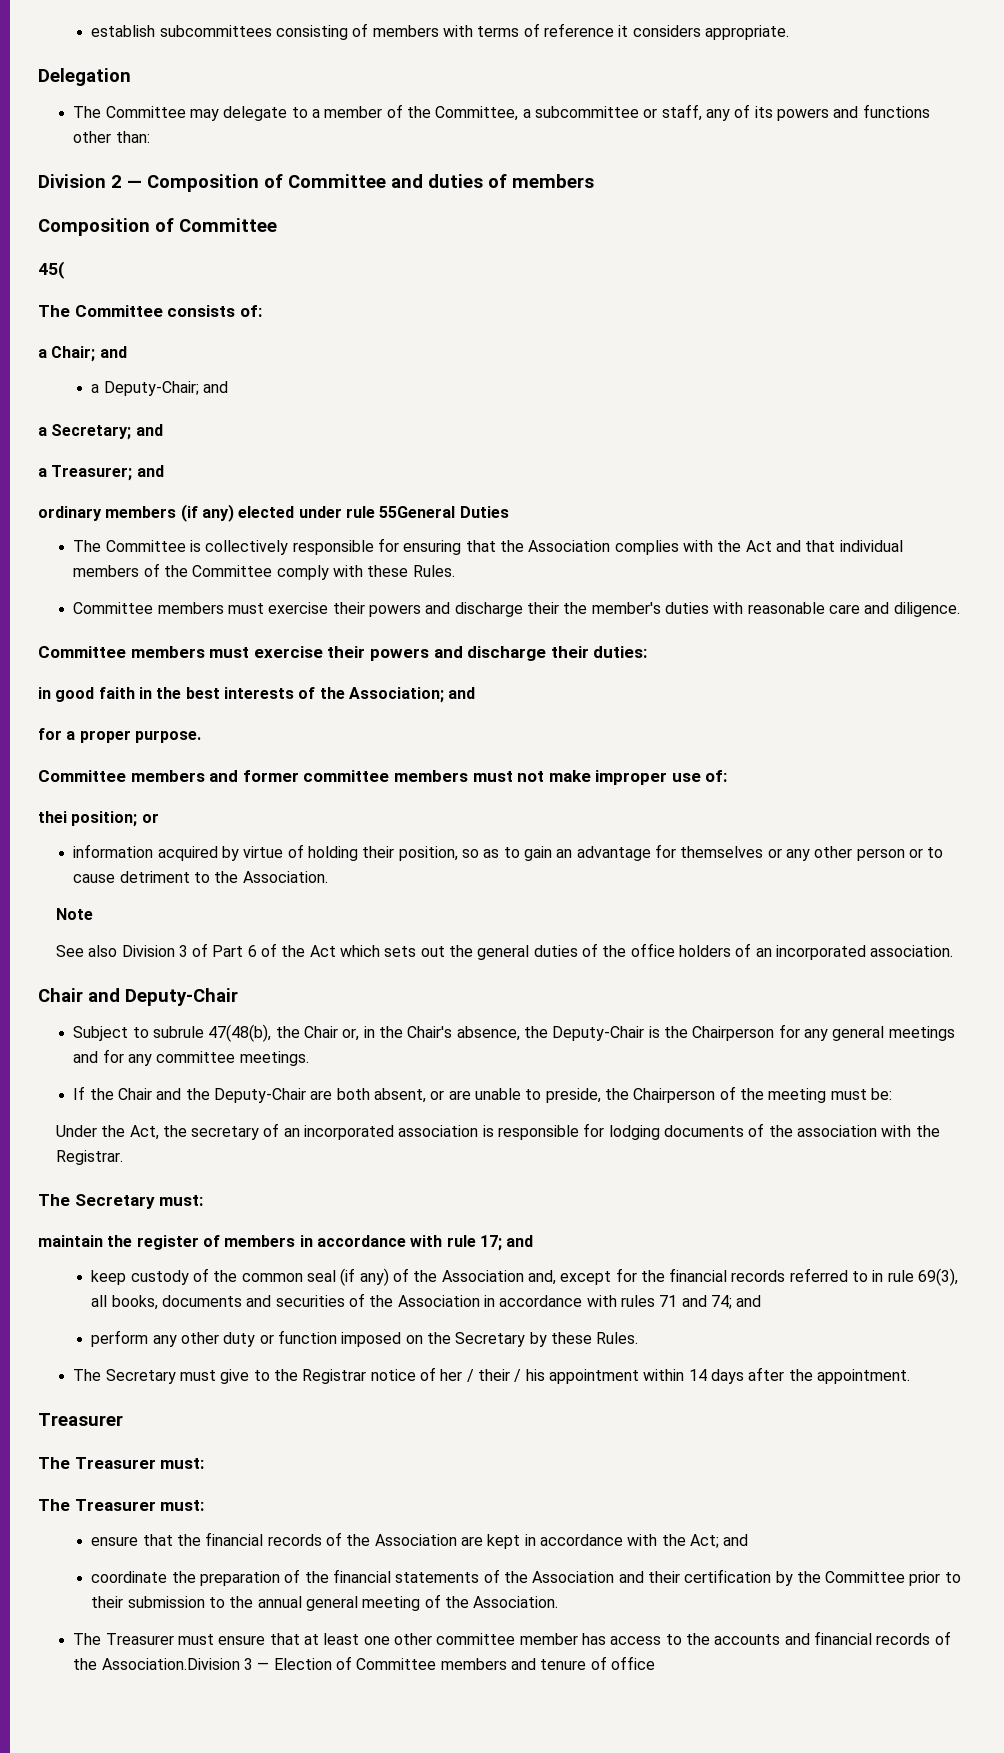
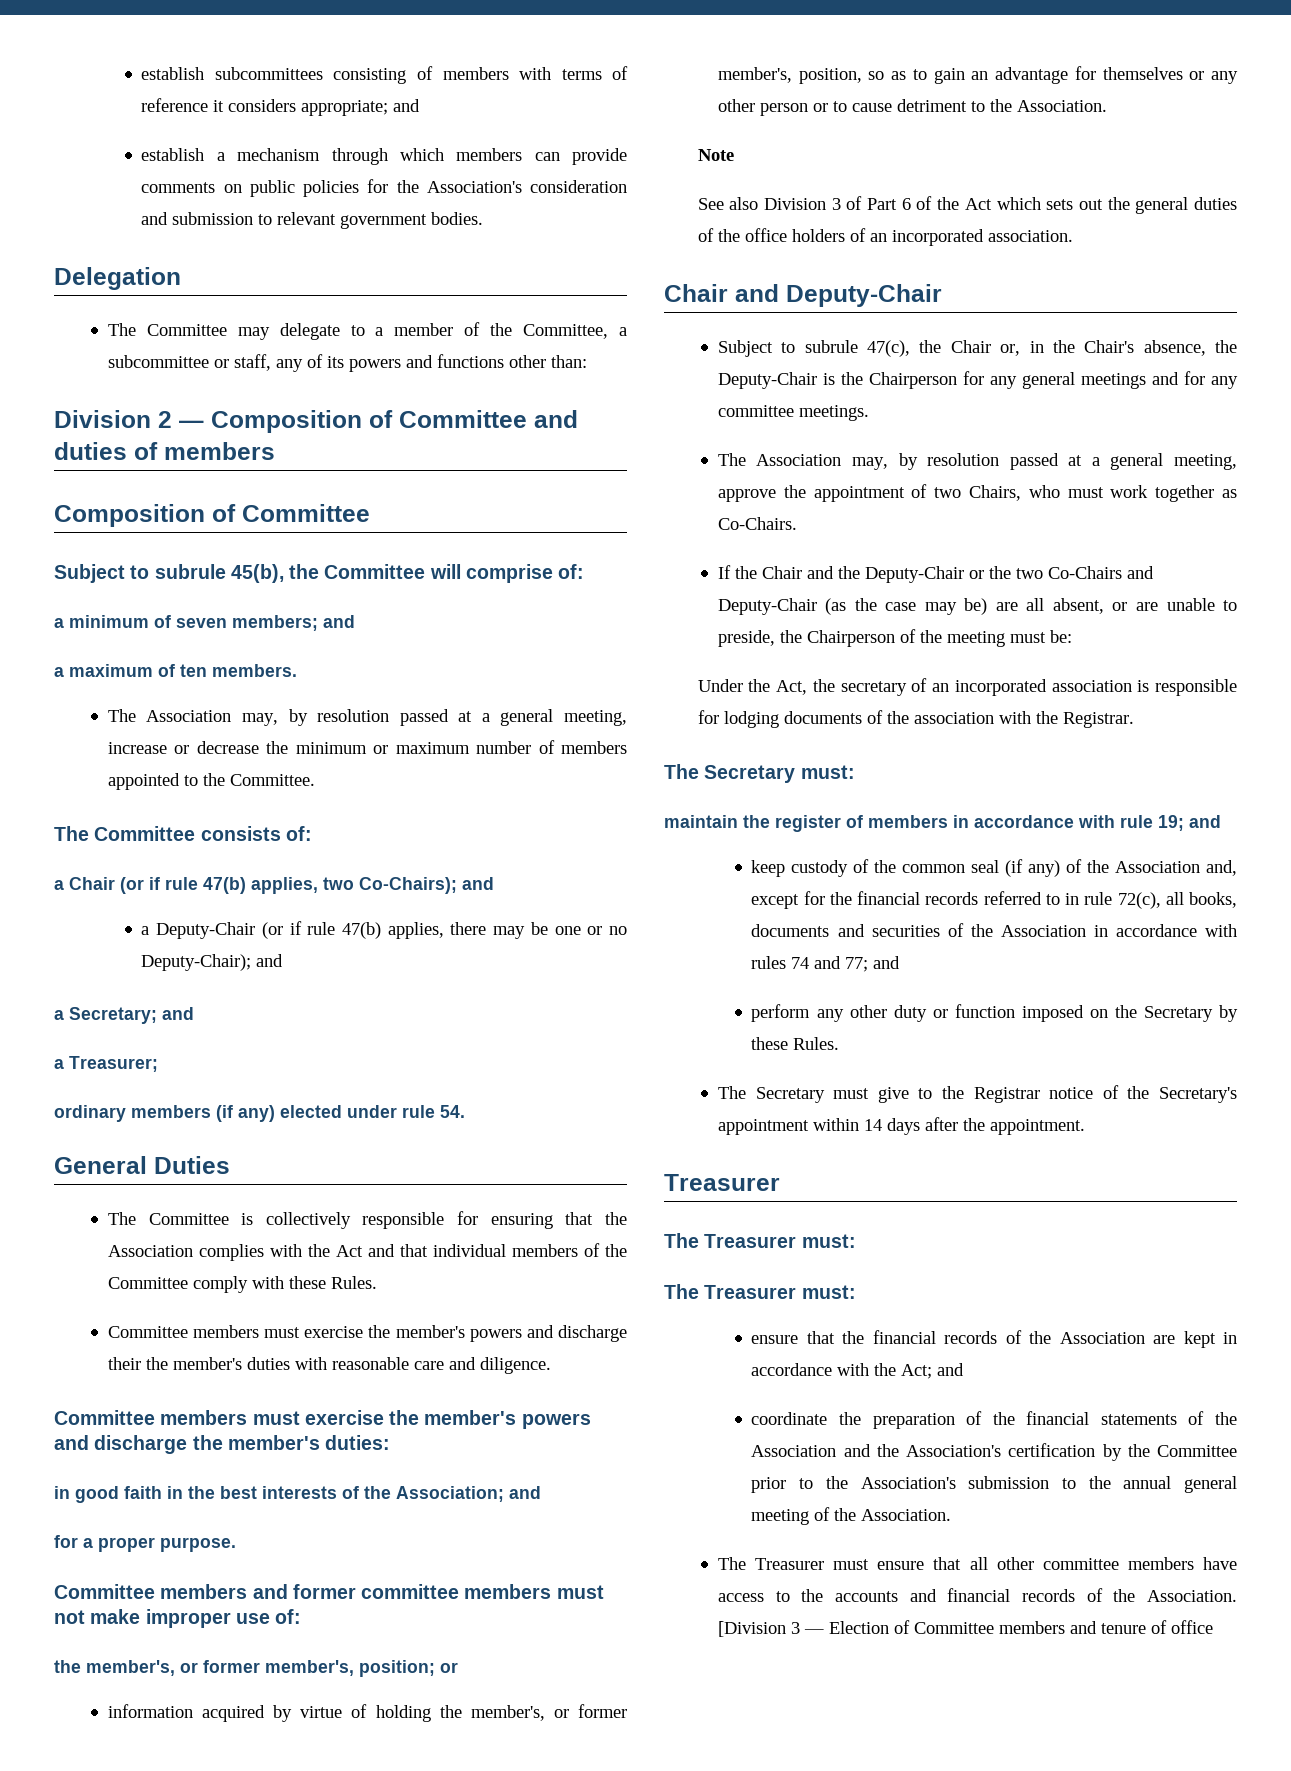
[704,25,789,40] appropriate. -> [301,99,421,116] [141,148,627,165] [141,179,627,197] [141,212,484,229] appropriate; and // establish a mechanism through which members can provide comments on public policies for the Association's consideration and submission to relevant government bodies.
[38,261,64,279] 45( -> [54,564,585,583] [54,615,355,631] [54,664,297,677] [107,709,627,726] [107,740,628,754] [107,773,315,790] Subject to subrule 45(b), the Committee will comprise of: // a minimum of seven members; and // a maximum of ten members. // The Association may, by resolution passed at a general meeting, increase or decrease the minimum or maximum number of members appointed to the Committee.
[51,346,127,362] [91,381,199,396] Chair; and // a Deputy-Chair; -> [69,877,494,894] [141,921,628,939] [141,954,252,971] Chair (or if rule 47(b) applies, two Co-Chairs); and // a Deputy-Chair (or if rule 47(b) applies, there may be one or no Deputy-Chair);
[136,465,164,477] and -> (158, 1064) none
[379,506,456,518] 55General -> [440,1105,465,1118] [54,1156,147,1174] 54. // General
[332,602,365,614] their -> [368,1325,465,1338] the member's
[327,646,589,661] their powers and discharge their -> [389,1410,591,1429] [54,1435,320,1454] the member's powers and discharge the member's
[38,811,67,823] thei -> [54,1660,354,1676] the member's, or former member's,
[362,846,395,858] their -> [439,1704,627,1721] [717,67,792,83] the member's, or former member's,
[208,1024,272,1042] 47(48(b), -> [867,340,911,357] 47(c),
(309, 1058) none -> [717,453,1237,470] [717,484,1237,502] [717,517,797,530] // The Association may, by resolution passed at a general meeting, approve the appointment of two Chairs, who must work together as Co-Chairs.
[310,1088,370,1100] are both -> [968,566,1154,579] [717,598,1045,615] or the two Co-Chairs and Deputy-Chair (as the case may be) are all
[479,1235,502,1251] 17; -> [1158,815,1184,831] 19;
[918,1268,959,1286] 69(3), -> [1117,892,1161,909] 72(c),
[659,1295,732,1309] 71 and 74; -> [791,956,869,972] 74 and 77;
[440,1369,545,1382] her / their / his -> [1127,1086,1237,1103] the Secretary's
[647,1571,680,1583] their -> [876,1444,1002,1457] the Association's
[91,1596,124,1608] their -> [825,1476,956,1489] the Association's
[304,1633,607,1645] at least one other committee member has -> [969,1557,1237,1570] all other committee members have
[101,1658,240,1670] Association.Division -> [1147,1590,1237,1602] [717,1621,786,1637] Association. [Division

